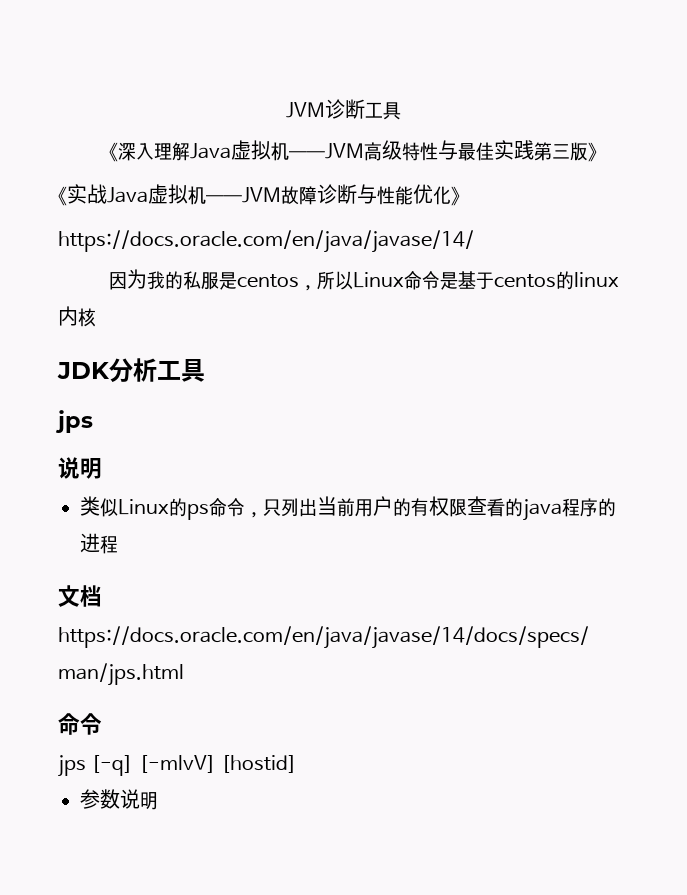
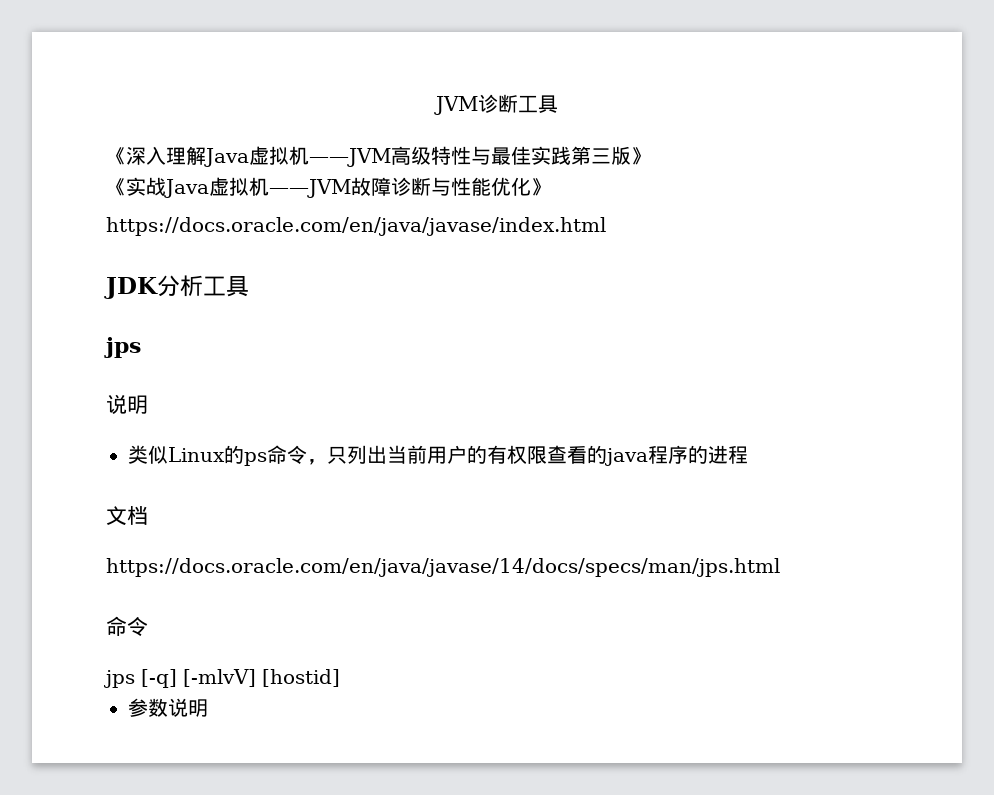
[58,230,474,253] [108,269,619,291] [58,306,96,327] https://docs.oracle.com/en/java/javase/14/ // 因为我的私服是centos，所以Linux命令是基于centos的linux内核 -> [106,217,606,236] https://docs.oracle.com/en/java/javase/index.html

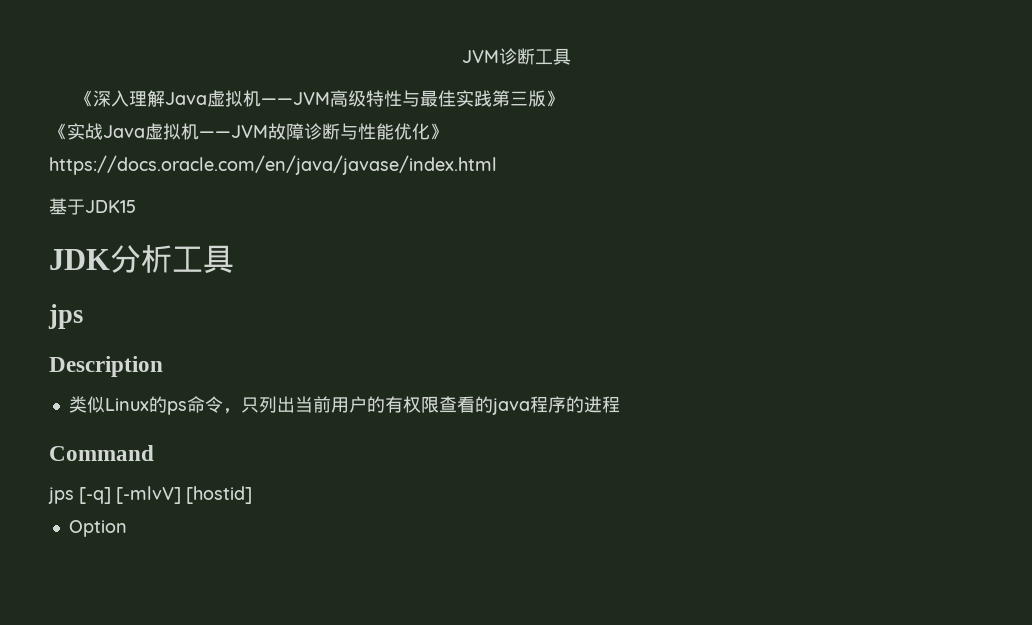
(606, 226) none -> [49,198,136,215] // 基于JDK15
[106,394,148,414] 说明 -> [49,356,163,377] Description
[106,506,148,526] [106,558,780,577] [106,616,148,637] 文档 // https://docs.oracle.com/en/java/javase/14/docs/specs/man/jps.html // 命令 -> [49,445,154,461] Command
[128,698,208,717] 参数说明 -> [68,520,127,537] Option

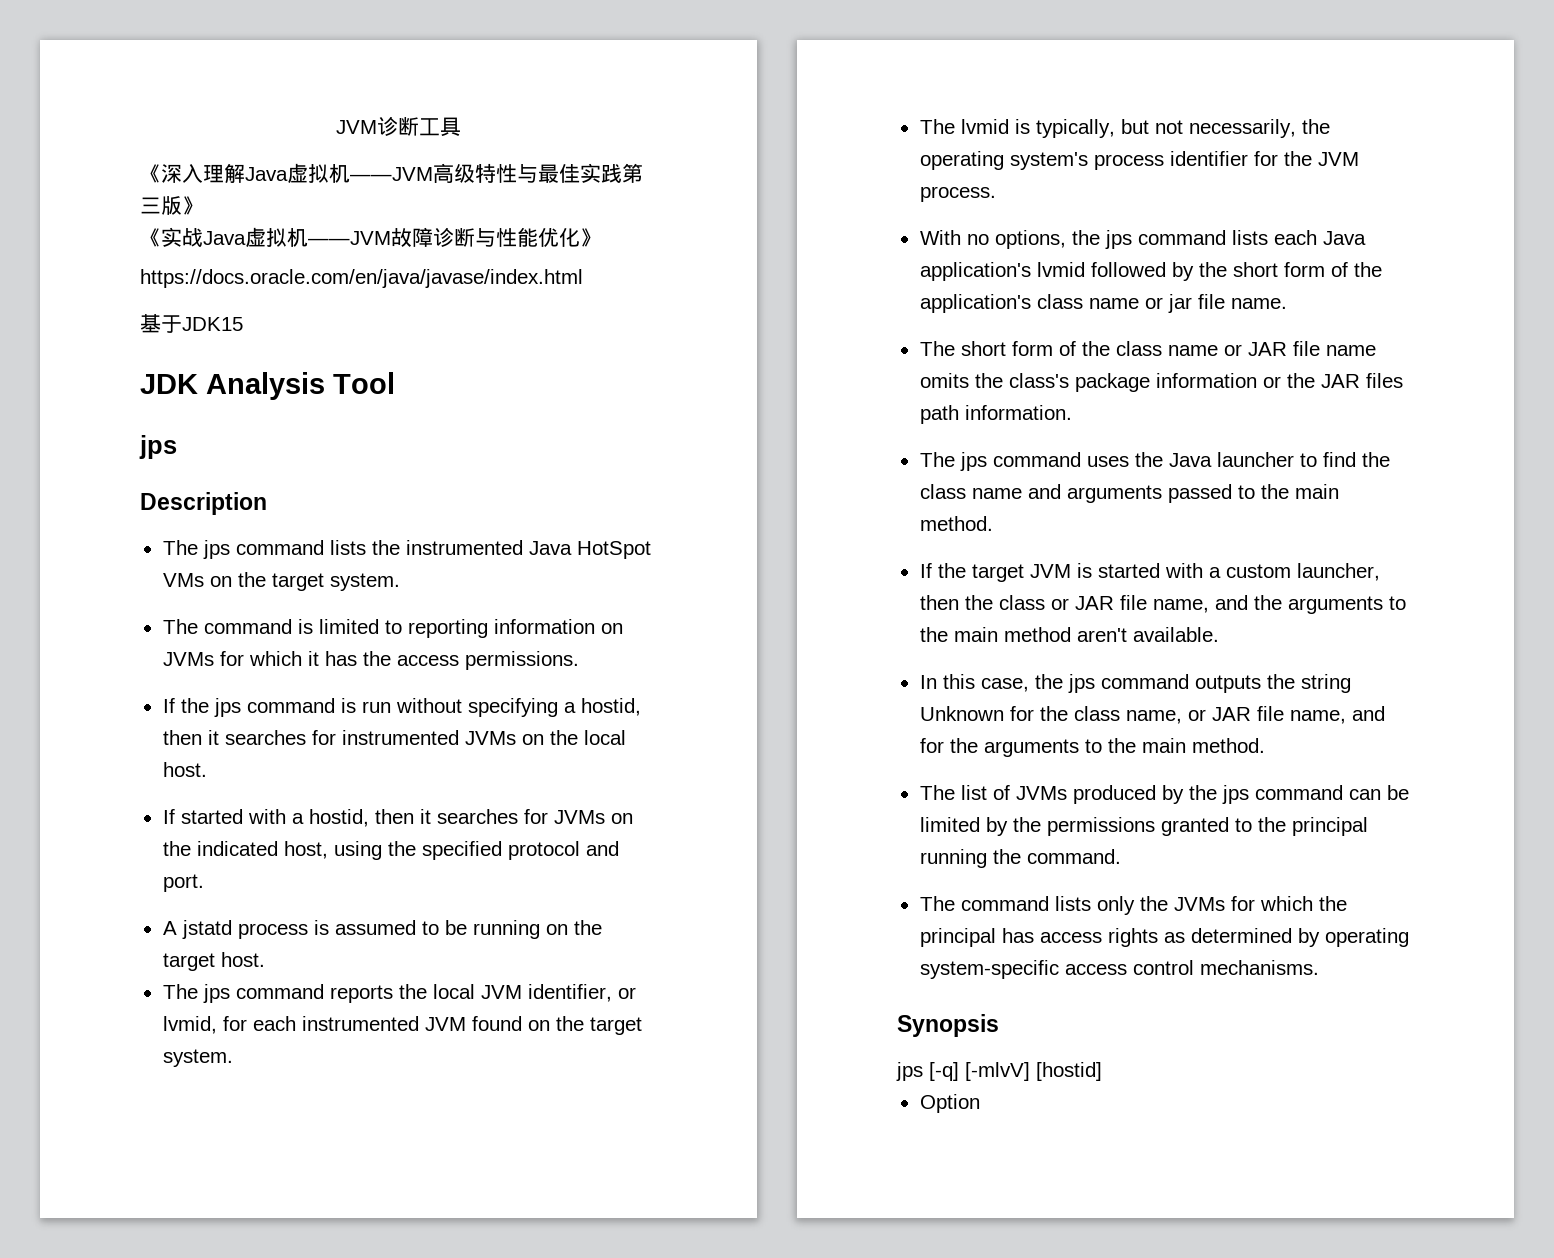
[110,244,234,274] 分析工具 -> [206,372,395,400] Analysis Tool
[68,396,620,415] [49,445,154,461] 类似Linux的ps命令，只列出当前用户的有权限查看的java程序的进程 // Command -> [162,540,651,559] [162,572,400,591] [162,619,623,638] [162,651,579,670] [162,698,641,717] [162,730,626,745] [162,762,207,777] [162,809,633,827] [162,841,619,860] [162,874,204,892] [162,920,602,939] [162,952,265,971] [162,984,636,1003] [162,1016,642,1035] [162,1049,233,1067] [919,119,1330,138] [919,151,1359,170] [919,186,996,202] [919,230,1366,249] [919,262,1382,281] [919,294,1287,313] [919,341,1376,356] [919,373,1403,392] [919,405,1072,424] [919,452,1390,471] [919,484,1339,503] [919,516,993,531] [919,563,1380,582] [919,595,1406,614] [919,627,1219,642] [919,674,1351,693] [919,706,1385,724] [919,738,1265,757] [919,785,1409,804] [919,817,1368,836] [919,849,1121,868] [919,896,1347,915] [919,928,1409,947] [919,960,1319,979] [897,1014,999,1037] The jps command lists the instrumented Java HotSpot VMs on the target system. // The command is limited to reporting information on JVMs for which it has the access permissions. // If the jps command is run without specifying a hostid, then it searches for instrumented JVMs on the local host. // If started with a hostid, then it searches for JVMs on the indicated host, using the specified protocol and port. // A jstatd process is assumed to be running on the target host. // The jps command reports the local JVM identifier, or lvmid, for each instrumented JVM found on the target system. // The lvmid is typically, but not necessarily, the operating system's process identifier for the JVM process. // With no options, the jps command lists each Java application's lvmid followed by the short form of the application's class name or jar file name. // The short form of the class name or JAR file name omits the class's package information or the JAR files path information. // The jps command uses the Java launcher to find the class name and arguments passed to the main method. // If the target JVM is started with a custom launcher, then the class or JAR file name, and the arguments to the main method aren't available. // In this case, the jps command outputs the string Unknown for the class name, or JAR file name, and for the arguments to the main method. // The list of JVMs produced by the jps command can be limited by the permissions granted to the principal running the command. // The command lists only the JVMs for which the principal has access rights as determined by operating system-specific access control mechanisms. // Synopsis

